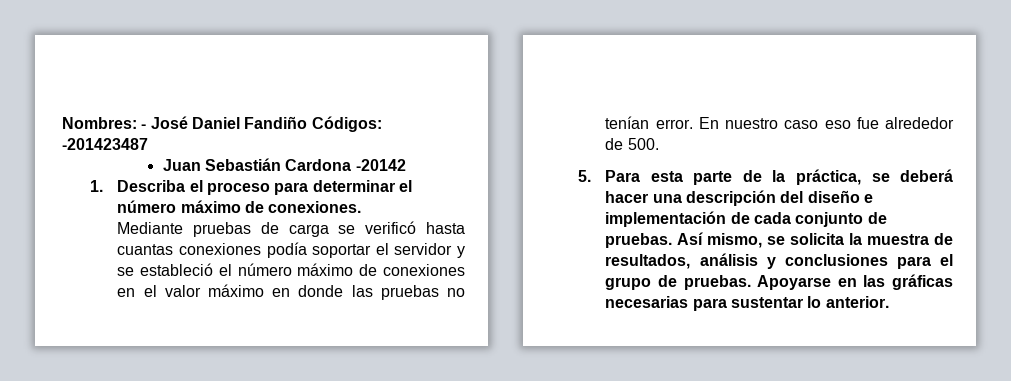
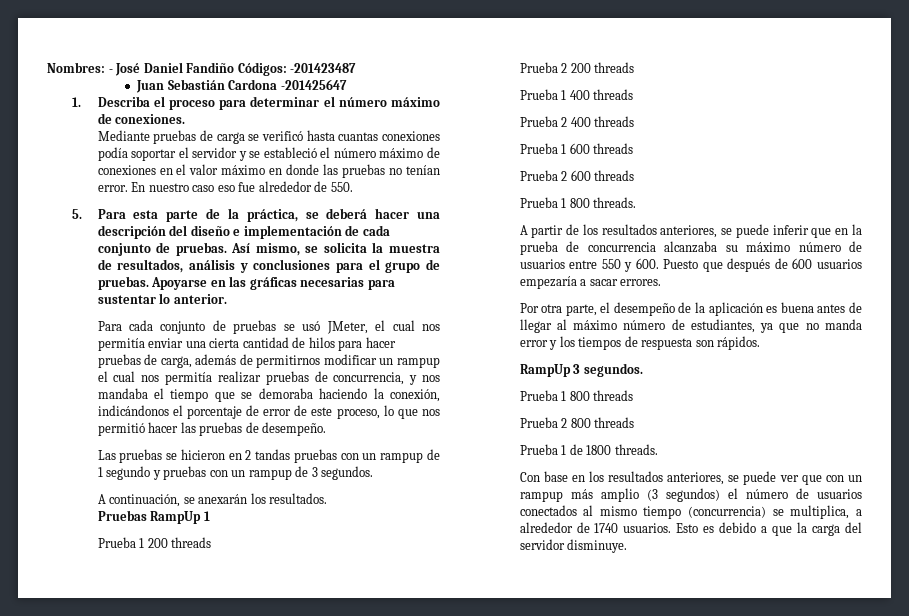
[355,159,406,171] -20142 -> [280,79,347,90] -201425647
[627,138,659,150] 500. -> [330,182,353,192] 550.
(889, 302) none -> [97,320,440,334] [97,337,396,351] [97,354,440,368] [97,371,440,385] [97,388,440,402] [97,405,440,419] [97,422,327,436] [97,449,440,463] [97,466,374,480] [97,493,328,507] [97,510,210,524] [97,537,212,548] [519,62,635,73] [519,89,634,100] [519,116,635,127] [519,143,634,154] [519,170,635,181] [519,197,637,208] [519,224,862,238] [519,241,862,255] [519,258,862,272] [519,276,662,289] [519,302,862,316] [519,319,862,333] [519,336,761,350] [519,363,643,377] [519,390,634,401] [519,417,635,428] [519,444,658,455] [519,471,862,485] [519,488,862,502] [519,505,862,519] [519,522,862,536] [519,539,628,553] // Para cada conjunto de pruebas se usó JMeter, el cual nos permitía enviar una cierta cantidad de hilos para hacer pruebas de carga, además de permitirnos modificar un rampup el cual nos permitía realizar pruebas de concurrencia, y nos mandaba el tiempo que se demoraba haciendo la conexión, indicándonos el porcentaje de error de este proceso, lo que nos permitió hacer las pruebas de desempeño. // Las pruebas se hicieron en 2 tandas pruebas con un rampup de 1 segundo y pruebas con un rampup de 3 segundos. // A continuación, se anexarán los resultados. // Pruebas RampUp 1 // Prueba 1 200 threads // Prueba 2 200 threads // Prueba 1 400 threads // Prueba 2 400 threads // Prueba 1 600 threads // Prueba 2 600 threads // Prueba 1 800 threads. // A partir de los resultados anteriores, se puede inferir que en la prueba de concurrencia alcanzaba su máximo número de usuarios entre 550 y 600. Puesto que después de 600 usuarios empezaría a sacar errores. // Por otra parte, el desempeño de la aplicación es buena antes de llegar al máximo número de estudiantes, ya que no manda error y los tiempos de respuesta son rápidos. // RampUp 3 segundos. // Prueba 1 800 threads // Prueba 2 800 threads // Prueba 1 de 1800 threads. // Con base en los resultados anteriores, se puede ver que con un rampup más amplio (3 segundos) el número de usuarios conectados al mismo tiempo (concurrencia) se multiplica, a alrededor de 1740 usuarios. Esto es debido a que la carga del servidor disminuye.

